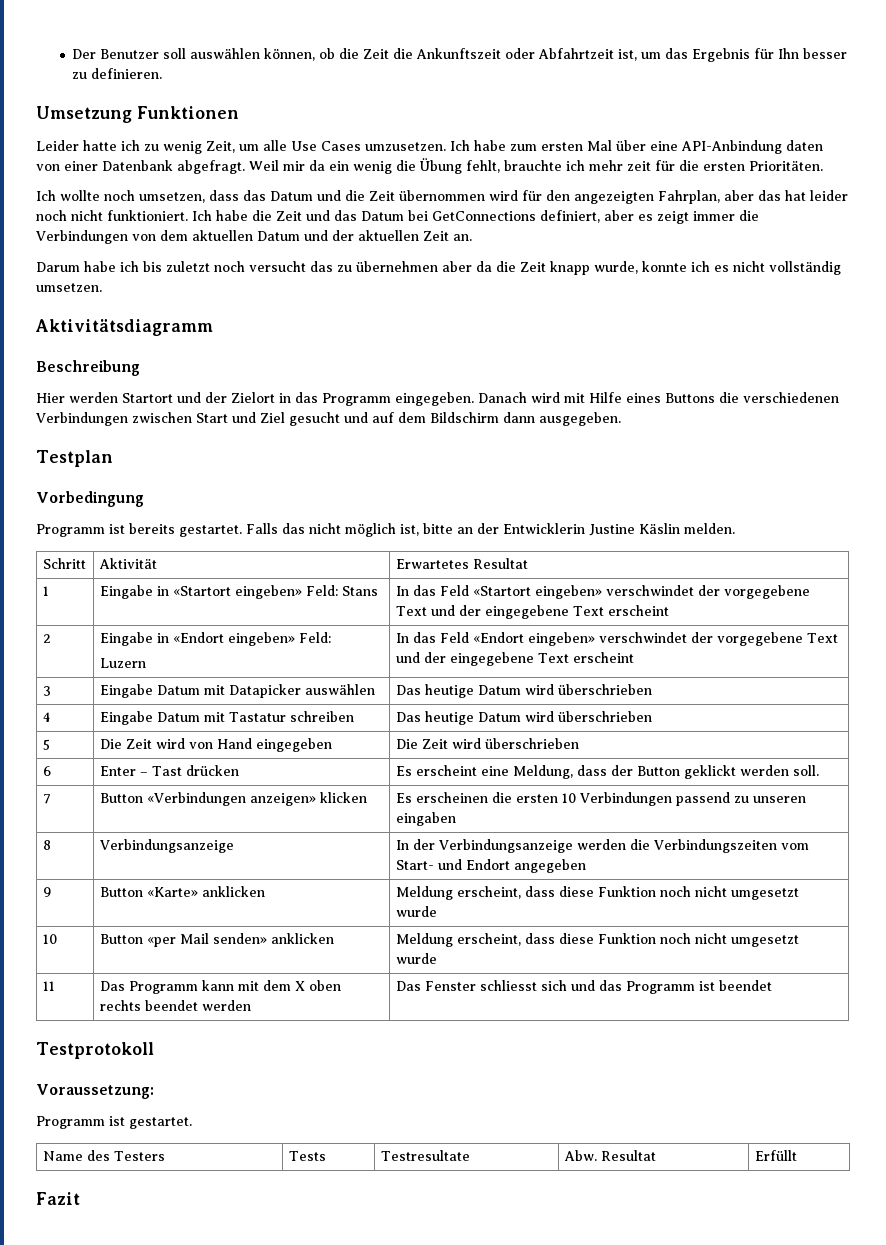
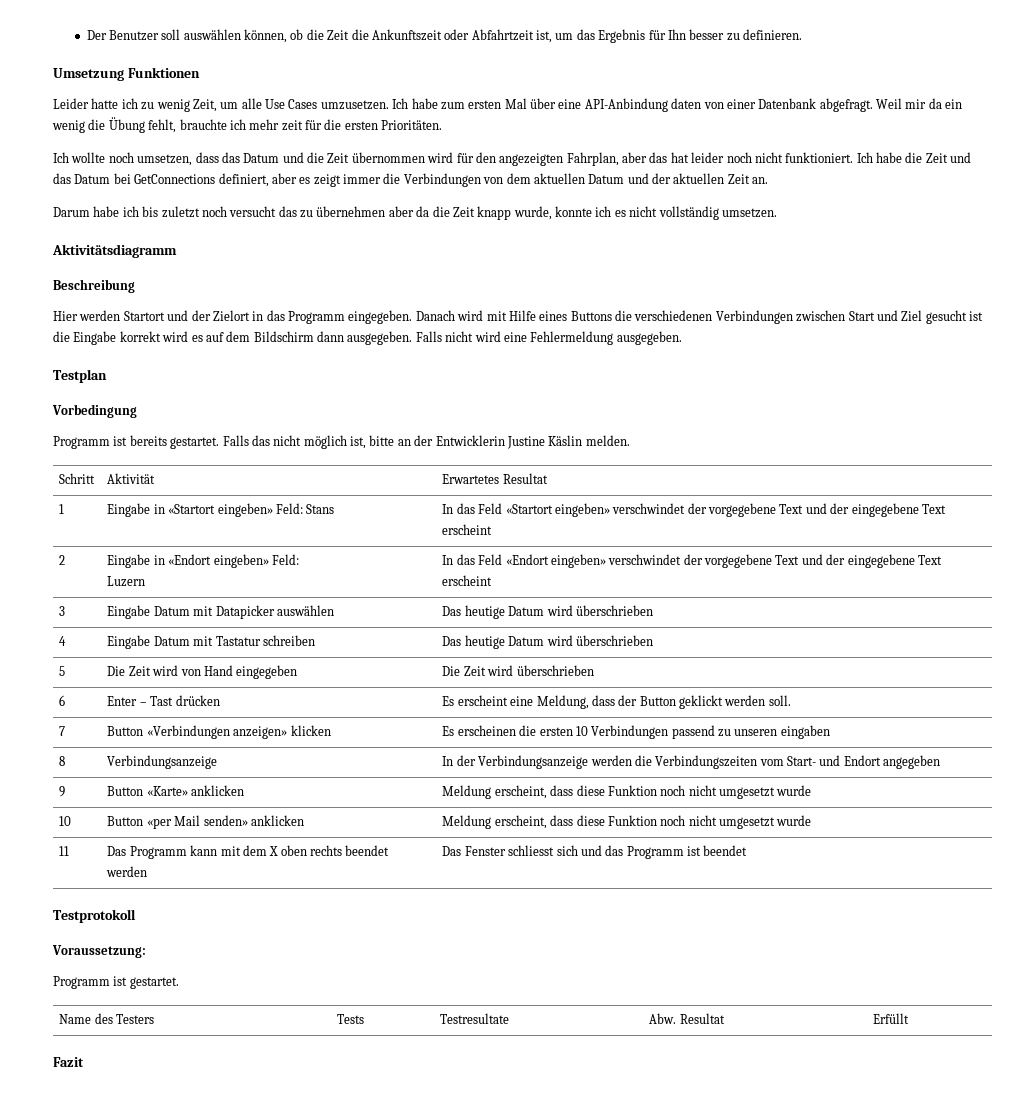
[344,412,368,423] und -> [969,311,983,321] [53,331,203,345] ist die Eingabe korrekt wird es
(621, 419) none -> [415,331,682,345] Falls nicht wird eine Fehlermeldung ausgegeben.

